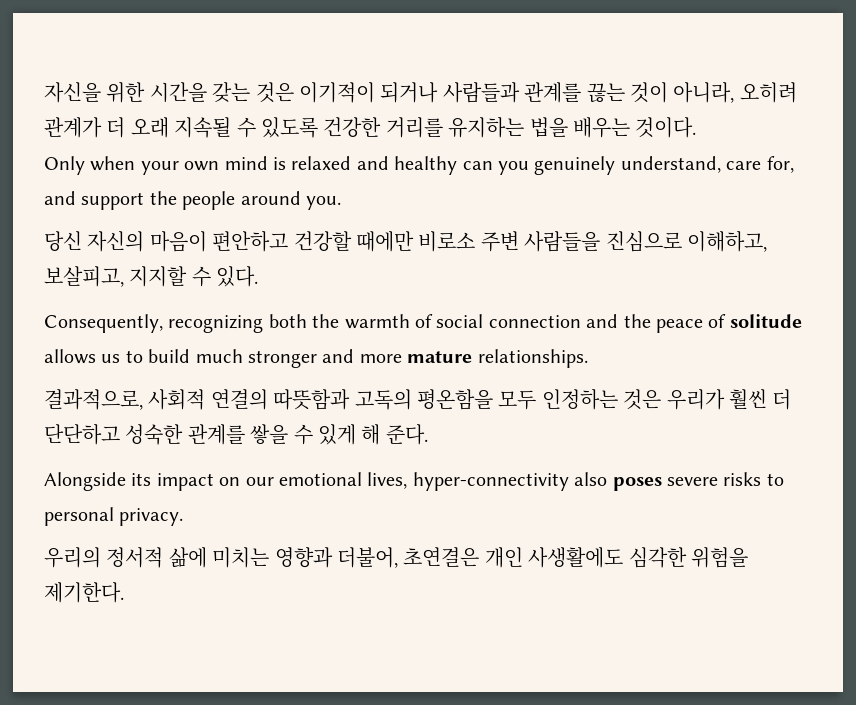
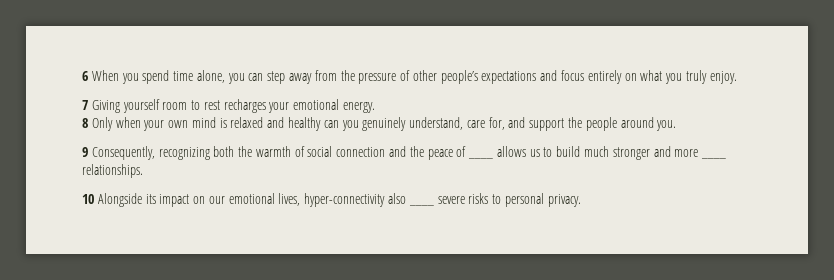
[44,82,797,103] [44,117,697,138] 자신을 위한 시간을 갖는 것은 이기적이 되거나 사람들과 관계를 끊는 것이 아니라, 오히려 관계가 더 오래 지속될 수 있도록 건강한 거리를 유지하는 법을 배우는 것이다. // -> [82,70,737,84] [82,99,376,113] [82,118,88,128] 6 When you spend time alone, you can step away from the pressure of other people’s expectations and focus entirely on what you truly enjoy. // 7 Giving yourself room to rest recharges your emotional energy. // 8
[44,231,767,252] [44,266,259,287] 당신 자신의 마음이 편안하고 건강할 때에만 비로소 주변 사람들을 진심으로 이해하고, 보살피고, 지지할 수 있다. // -> [82,147,88,157] 9
[729,314,802,328] solitude -> [468,157,494,159] ____
[407,351,473,363] mature -> [701,157,727,159] ____
[44,389,792,410] [44,424,428,445] 결과적으로, 사회적 연결의 따뜻함과 고독의 평온함을 모두 인정하는 것은 우리가 훨씬 더 단단하고 성숙한 관계를 쌓을 수 있게 해 준다. // -> [82,194,94,204] 10
[612,477,662,491] poses -> [408,204,434,206] ____
[44,547,748,568] [44,582,124,603] // 우리의 정서적 삶에 미치는 영향과 더불어, 초연결은 개인 사생활에도 심각한 위험을 제기한다. -> (581, 200) none

